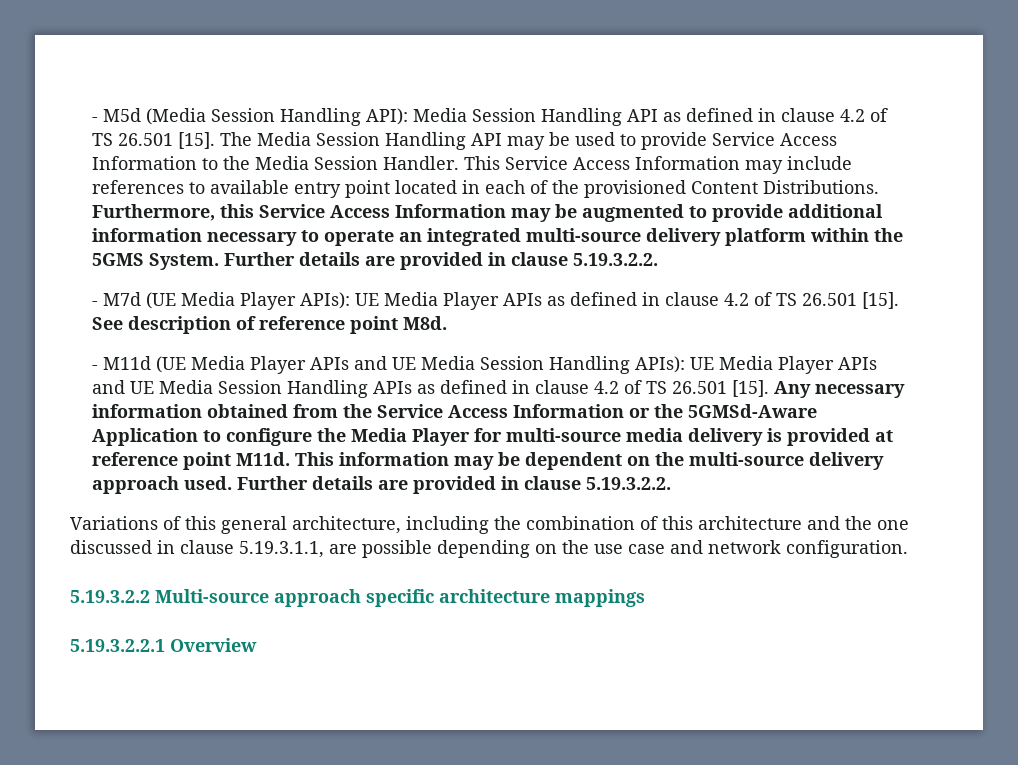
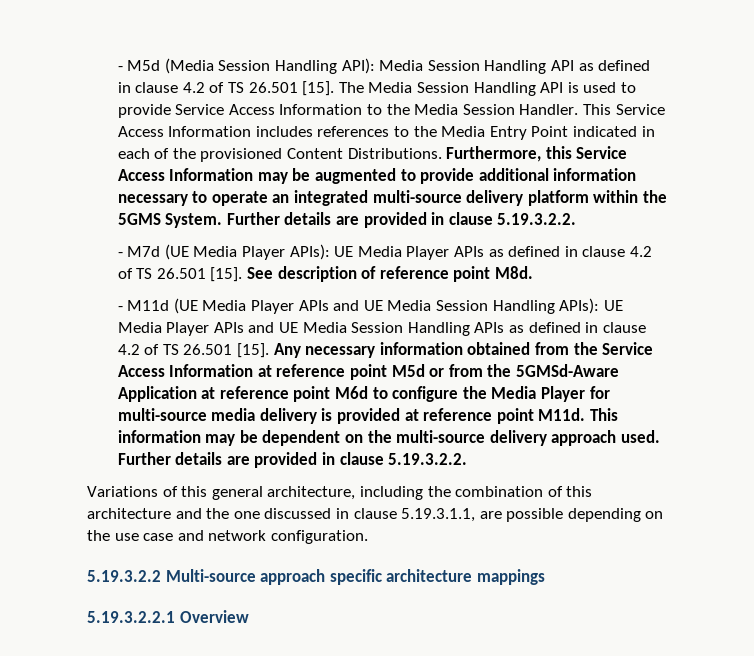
[507,132,571,150] may be -> [567,82,579,93] is
[745,156,853,174] [92,180,458,198] may include references to available entry point located -> [255,126,637,140] includes references to the Media Entry Point indicated
[629,404,818,418] [92,428,199,446] or the 5GMSd-Aware Application -> [257,364,619,380] [117,386,368,402] at reference point M5d or from the 5GMSd-Aware Application at reference point M6d

